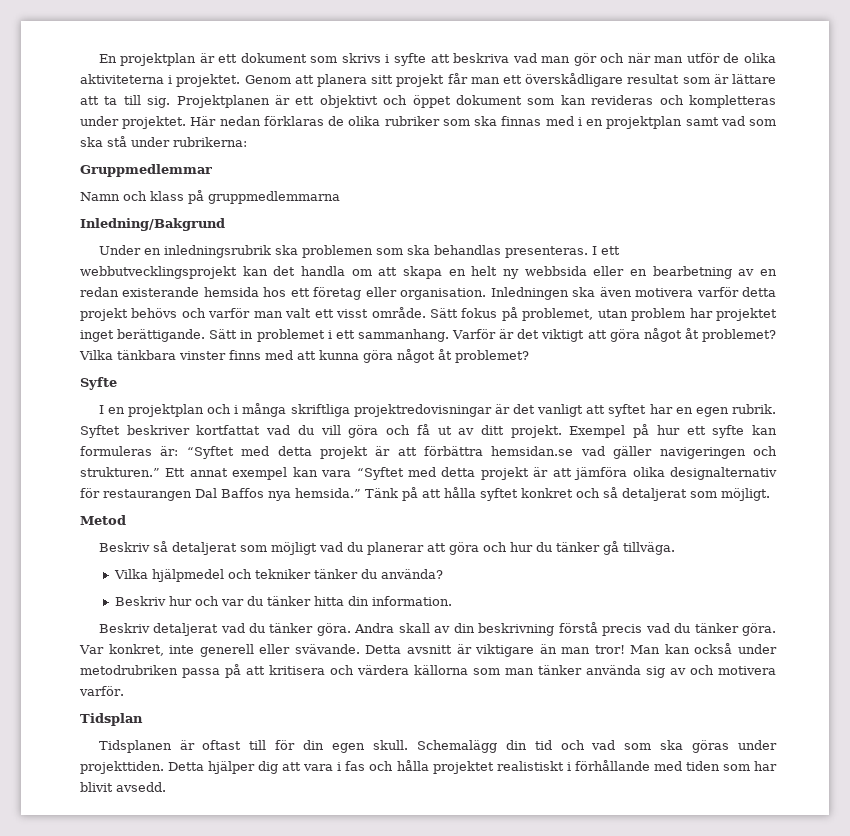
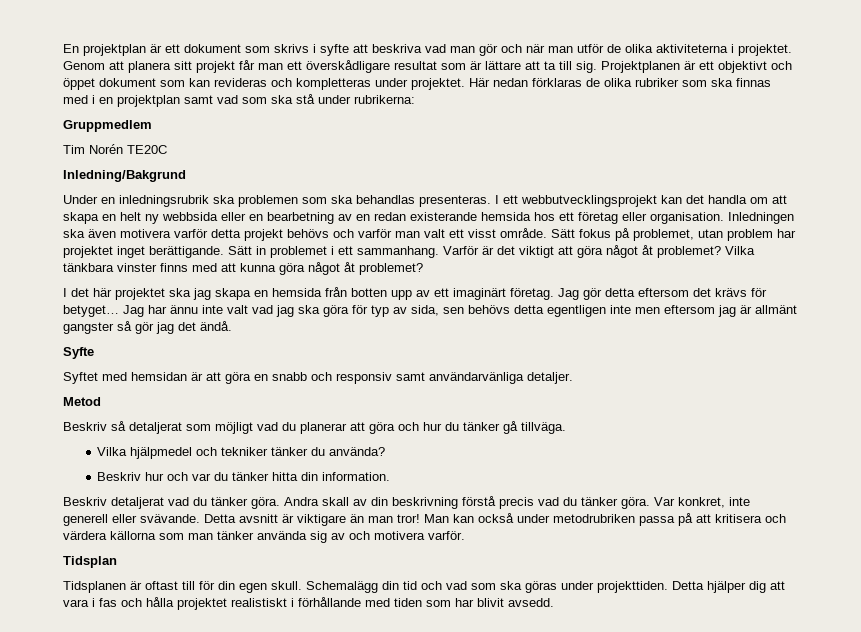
[80,164,212,177] [80,190,340,204] Gruppmedlemmar // Namn och klass på gruppmedlemmarna -> [63,120,152,132] [63,144,167,154] Gruppmedlem // Tim Norén TE20C
[80,377,117,390] [98,403,777,417] [80,424,777,438] [80,446,777,459] [80,467,778,480] [80,487,770,501] Syfte // I en projektplan och i många skriftliga projektredovisningar är det vanligt att syftet har en egen rubrik. Syftet beskriver kortfattat vad du vill göra och få ut av ditt projekt. Exempel på hur ett syfte kan formuleras är: “Syftet med detta projekt är att förbättra hemsidan.se vad gäller navigeringen och strukturen.” Ett annat exempel kan vara “Syftet med detta projekt är att jämföra olika designalternativ för restaurangen Dal Baffos nya hemsida.” Tänk på att hålla syftet konkret och så detaljerat som möjligt. -> [63,287,767,300] [63,305,797,317] [63,321,232,334] [63,347,94,359] [63,372,573,384] I det här projektet ska jag skapa en hemsida från botten upp av ett imaginärt företag. Jag gör detta eftersom det krävs för betyget… Jag har ännu inte valt vad jag ska göra för typ av sida, sen behövs detta egentligen inte men eftersom jag är allmänt gangster så gör jag det ändå. // Syfte // Syftet med hemsidan är att göra en snabb och responsiv samt användarvänliga detaljer.

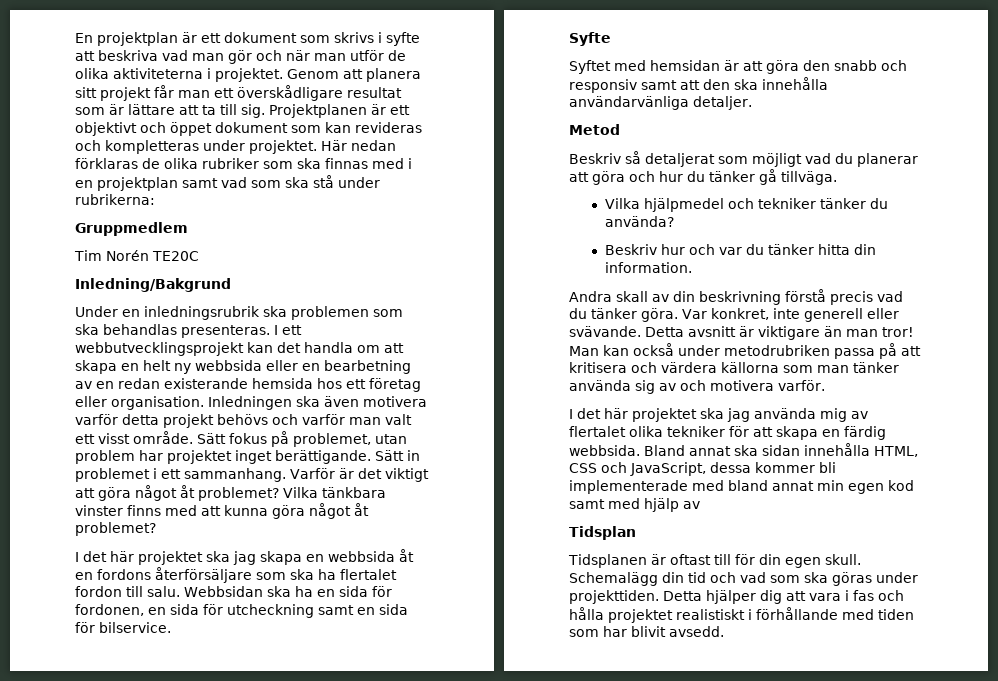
[272,287,767,300] [63,305,797,317] [63,321,232,334] hemsida från botten upp av ett imaginärt företag. Jag gör detta eftersom det krävs för betyget… Jag har ännu inte valt vad jag ska göra för typ av sida, sen behövs detta egentligen inte men eftersom jag är allmänt gangster så gör jag det ändå. -> [328,549,414,562] [75,567,397,583] [75,586,392,597] [75,604,408,618] [75,622,171,633] webbsida åt en fordons återförsäljare som ska ha flertalet fordon till salu. Webbsidan ska ha en sida för fordonen, en sida för utcheckning samt en sida för bilservice.
[254,374,268,381] en -> [803,60,830,71] den
(425, 376) none -> [680,77,828,90] att den ska innehålla
[63,497,280,509] Beskriv detaljerat vad du tänker göra. -> (692, 267) none
(465, 535) none -> [569,408,868,422] [569,426,886,440] [569,443,918,457] [569,462,836,476] [569,480,914,494] [569,498,700,512] // I det här projektet ska jag använda mig av flertalet olika tekniker för att skapa en färdig webbsida. Bland annat ska sidan innehålla HTML, CSS och JavaScript, dessa kommer bli implementerade med bland annat min egen kod samt med hjälp av

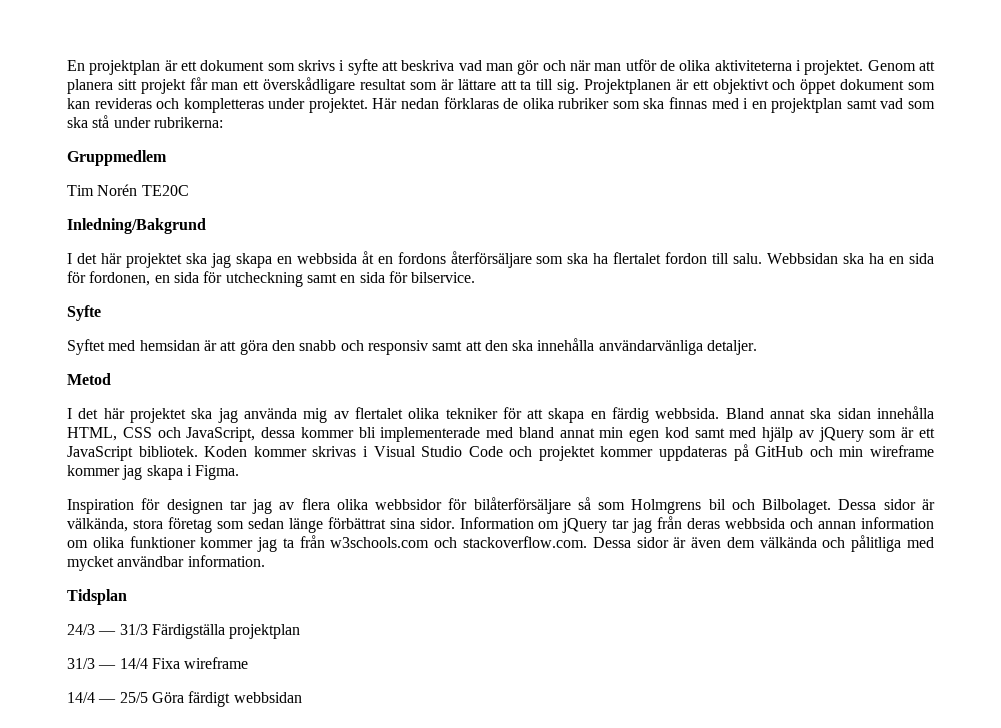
[75,306,403,320] [75,324,302,338] [75,342,404,356] [75,360,411,374] [75,378,421,392] [75,396,427,410] [75,414,412,428] [75,431,407,447] [75,450,420,464] [75,468,429,482] [75,485,386,501] [75,503,369,519] [75,522,156,536] // Under en inledningsrubrik ska problemen som ska behandlas presenteras. I ett webbutvecklingsprojekt kan det handla om att skapa en helt ny webbsida eller en bearbetning av en redan existerande hemsida hos ett företag eller organisation. Inledningen ska även motivera varför detta projekt behövs och varför man valt ett visst område. Sätt fokus på problemet, utan problem har projektet inget berättigande. Sätt in problemet i ett sammanhang. Varför är det viktigt att göra något åt problemet? Vilka tänkbara vinster finns med att kunna göra något åt problemet? -> (206, 226) none
[569,151,918,167] [569,169,837,185] [604,198,888,212] [604,216,674,227] [604,244,876,255] [604,262,692,273] [569,289,903,305] [569,308,899,322] [569,326,914,340] [569,343,921,359] [569,362,899,373] [569,380,825,394] // Beskriv så detaljerat som möjligt vad du planerar att göra och hur du tänker gå tillväga. // Vilka hjälpmedel och tekniker tänker du använda? // Beskriv hur och var du tänker hitta din information. // Andra skall av din beskrivning förstå precis vad du tänker göra. Var konkret, inte generell eller svävande. Detta avsnitt är viktigare än man tror! Man kan också under metodrubriken passa på att kritisera och värdera källorna som man tänker använda sig av och motivera varför. -> (111, 379) none
[569,526,636,540] [568,554,861,568] [569,572,918,586] [569,590,904,604] [569,607,914,623] [569,626,724,637] // Tidsplan // Tidsplanen är oftast till för din egen skull. Schemalägg din tid och vad som ska göras under projekttiden. Detta hjälper dig att vara i fas och hålla projektet realistiskt i förhållande med tiden som har blivit avsedd. -> [818,427,936,442] [67,444,935,461] [67,465,240,480] [67,497,936,514] [67,516,934,533] [67,535,935,552] [67,555,265,571] [67,589,127,605] [67,624,301,639] [67,657,249,669] [67,691,302,707] jQuery som är ett JavaScript bibliotek. Koden kommer skrivas i Visual Studio Code och projektet kommer uppdateras på GitHub och min wireframe kommer jag skapa i Figma. // Inspiration för designen tar jag av flera olika webbsidor för bilåterförsäljare så som Holmgrens bil och Bilbolaget. Dessa sidor är välkända, stora företag som sedan länge förbättrat sina sidor. Information om jQuery tar jag från deras webbsida och annan information om olika funktioner kommer jag ta från w3schools.com och stackoverflow.com. Dessa sidor är även dem välkända och pålitliga med mycket användbar information. // Tidsplan // 24/3 — 31/3 Färdigställa projektplan // 31/3 — 14/4 Fixa wireframe // 14/4 — 25/5 Göra färdigt webbsidan

